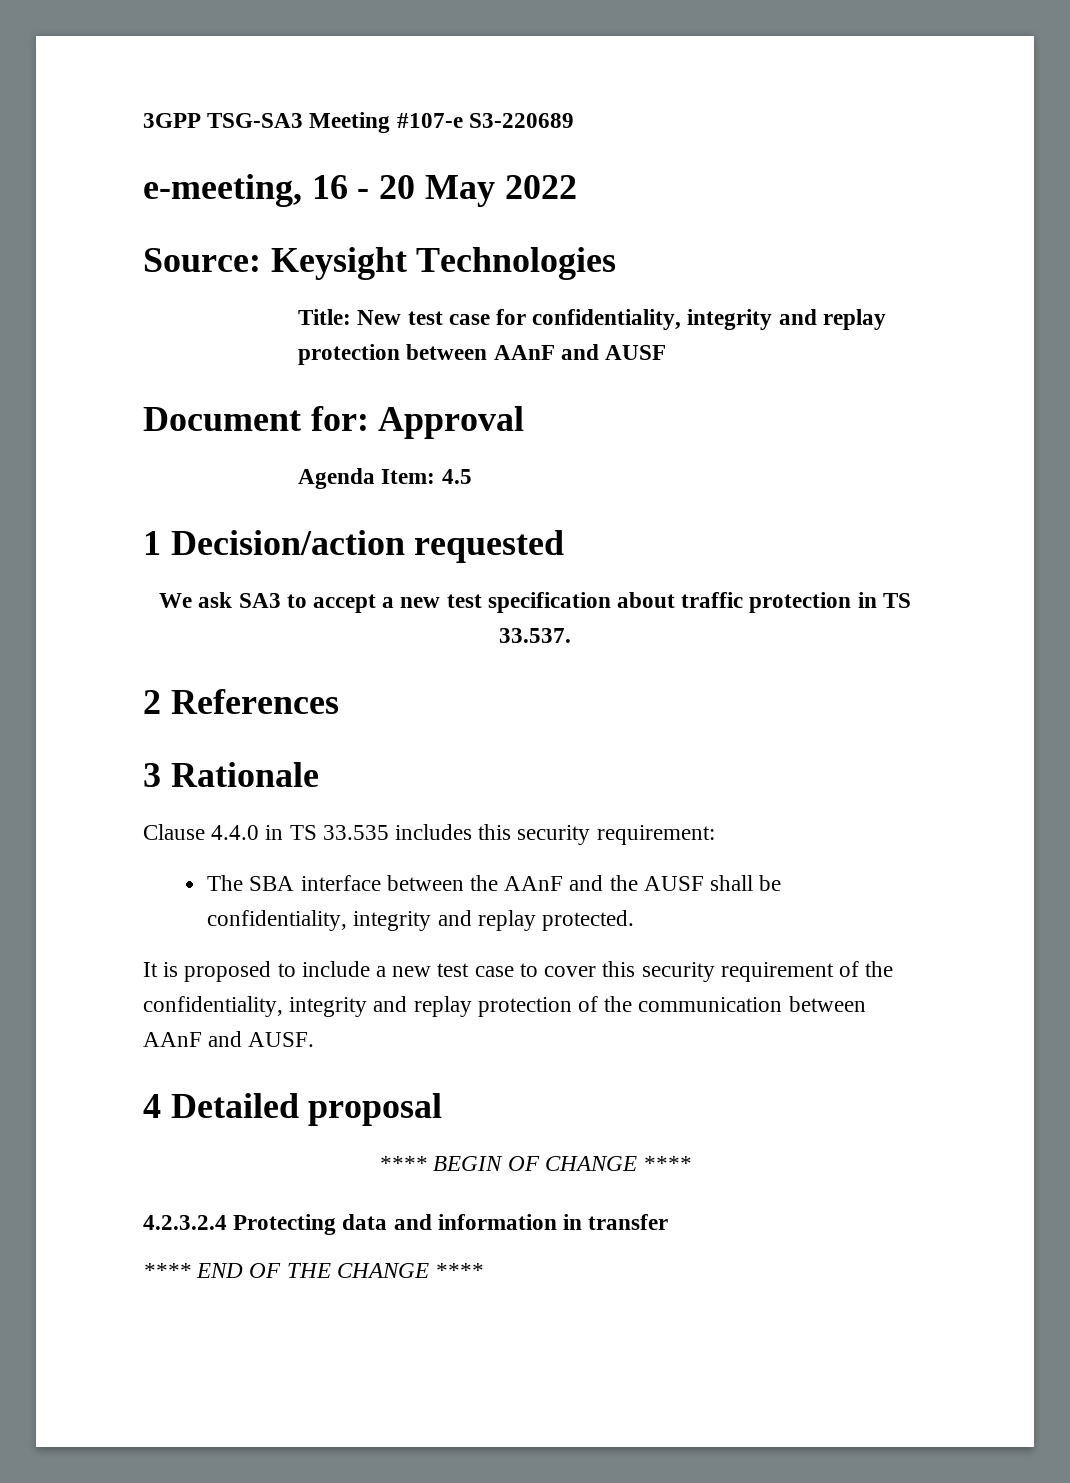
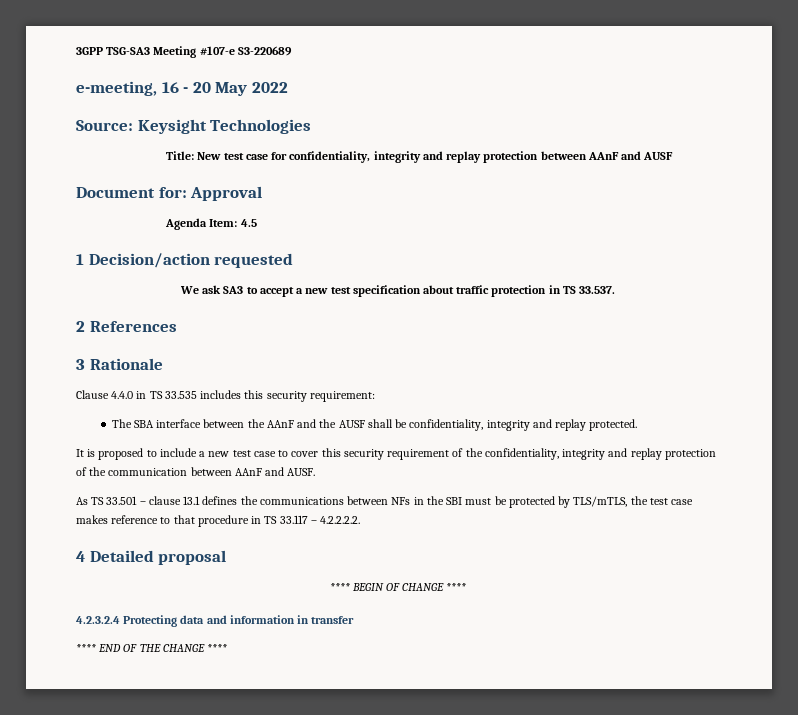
(315, 1039) none -> [76,496,694,508] [76,515,361,527] // As TS 33.501 – clause 13.1 defines the communications between NFs in the SBI must be protected by TLS/mTLS, the test case makes reference to that procedure in TS 33.117 – 4.2.2.2.2.

